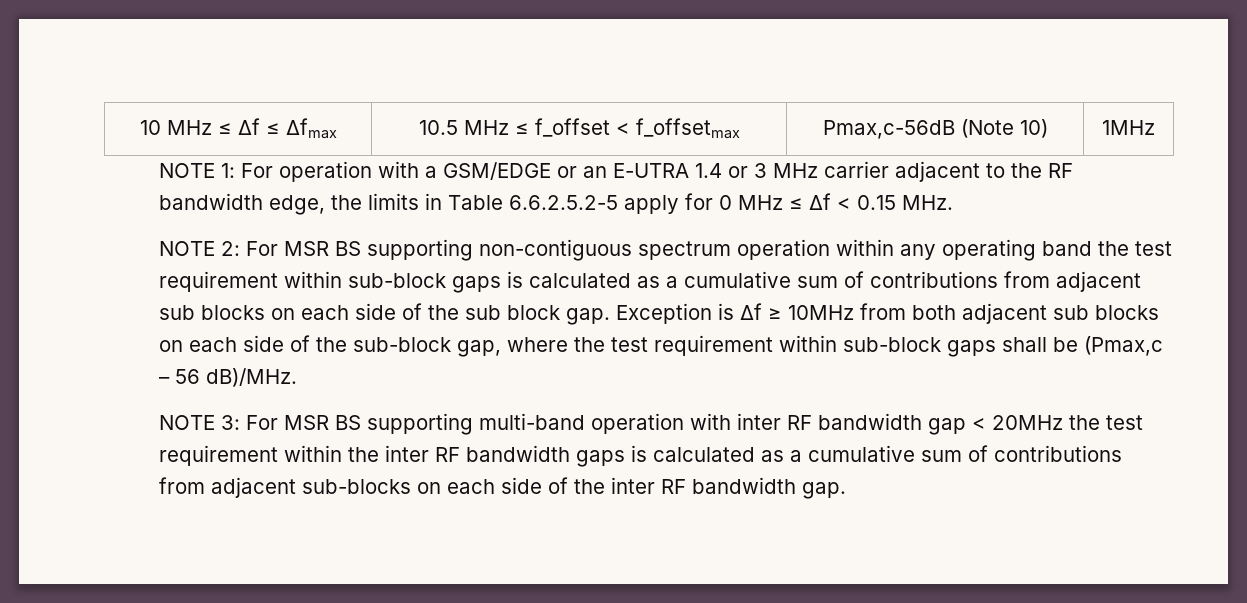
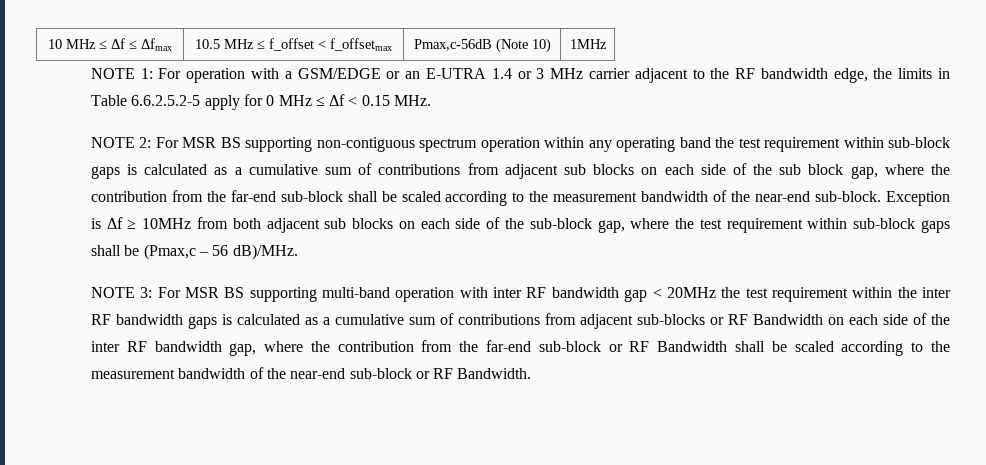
[566,308,611,325] gap. -> [850,164,950,179] [90,190,882,206] gap, where the contribution from the far-end sub-block shall be scaled according to the measurement bandwidth of the near-end sub-block.
(412, 486) none -> [709,314,823,325] or RF Bandwidth
[802,482,847,499] gap. -> [229,340,951,356] [90,367,532,379] gap, where the contribution from the far-end sub-block or RF Bandwidth shall be scaled according to the measurement bandwidth of the near-end sub-block or RF Bandwidth.

